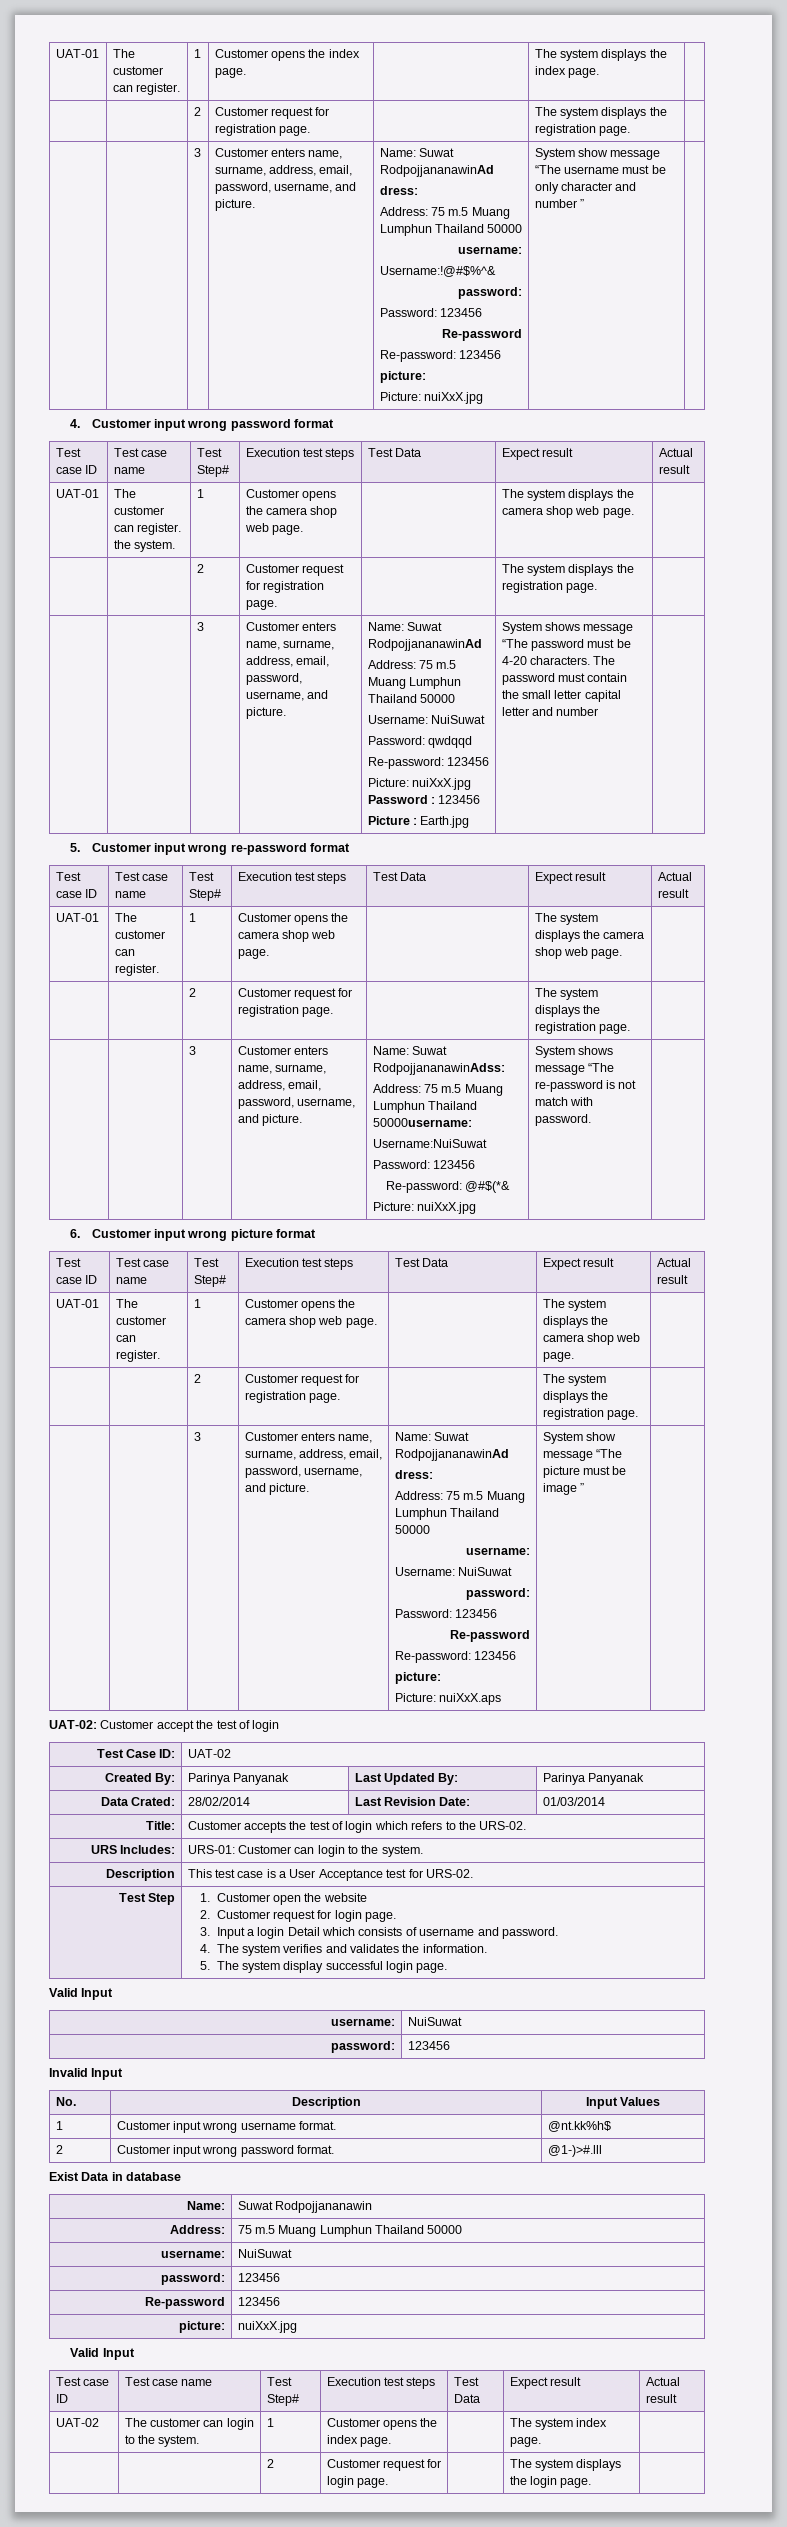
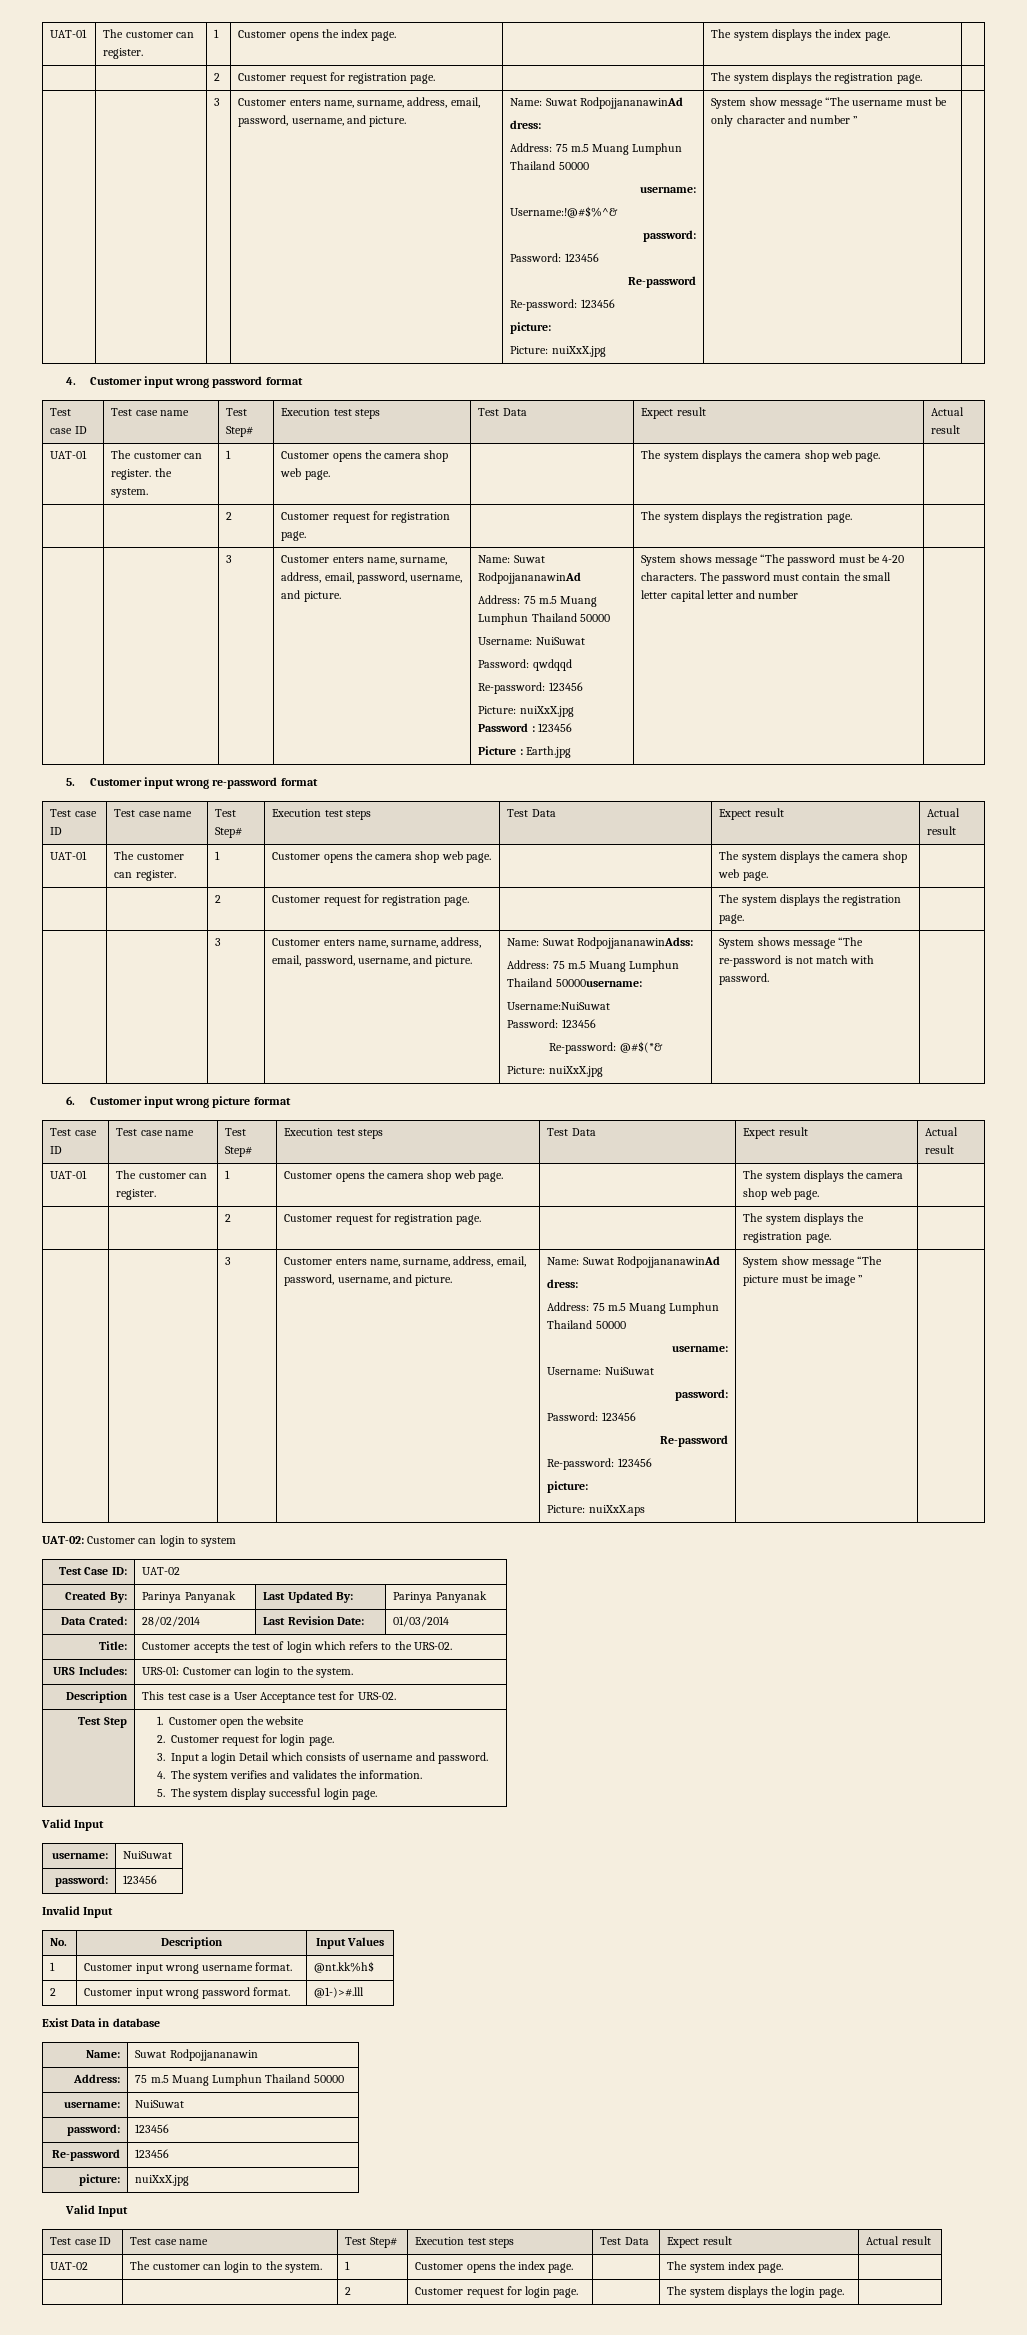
[156,1720,280,1732] accept the test of login -> [138,1535,237,1547] can login to system

